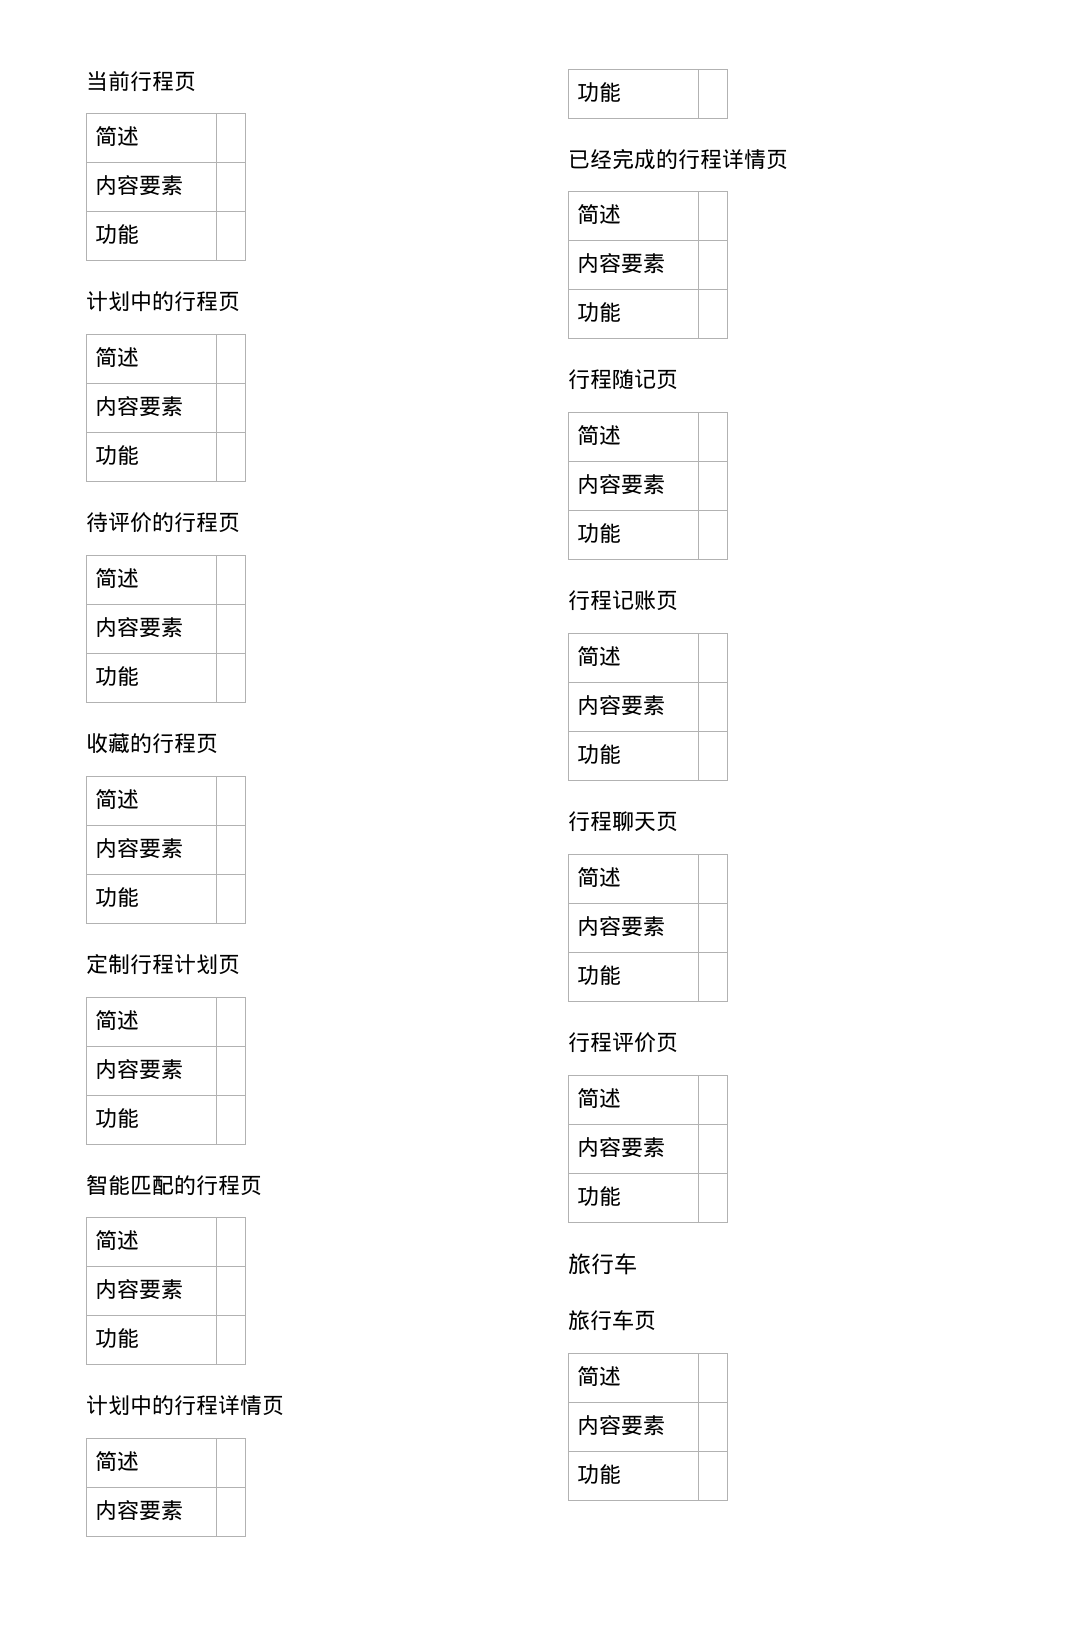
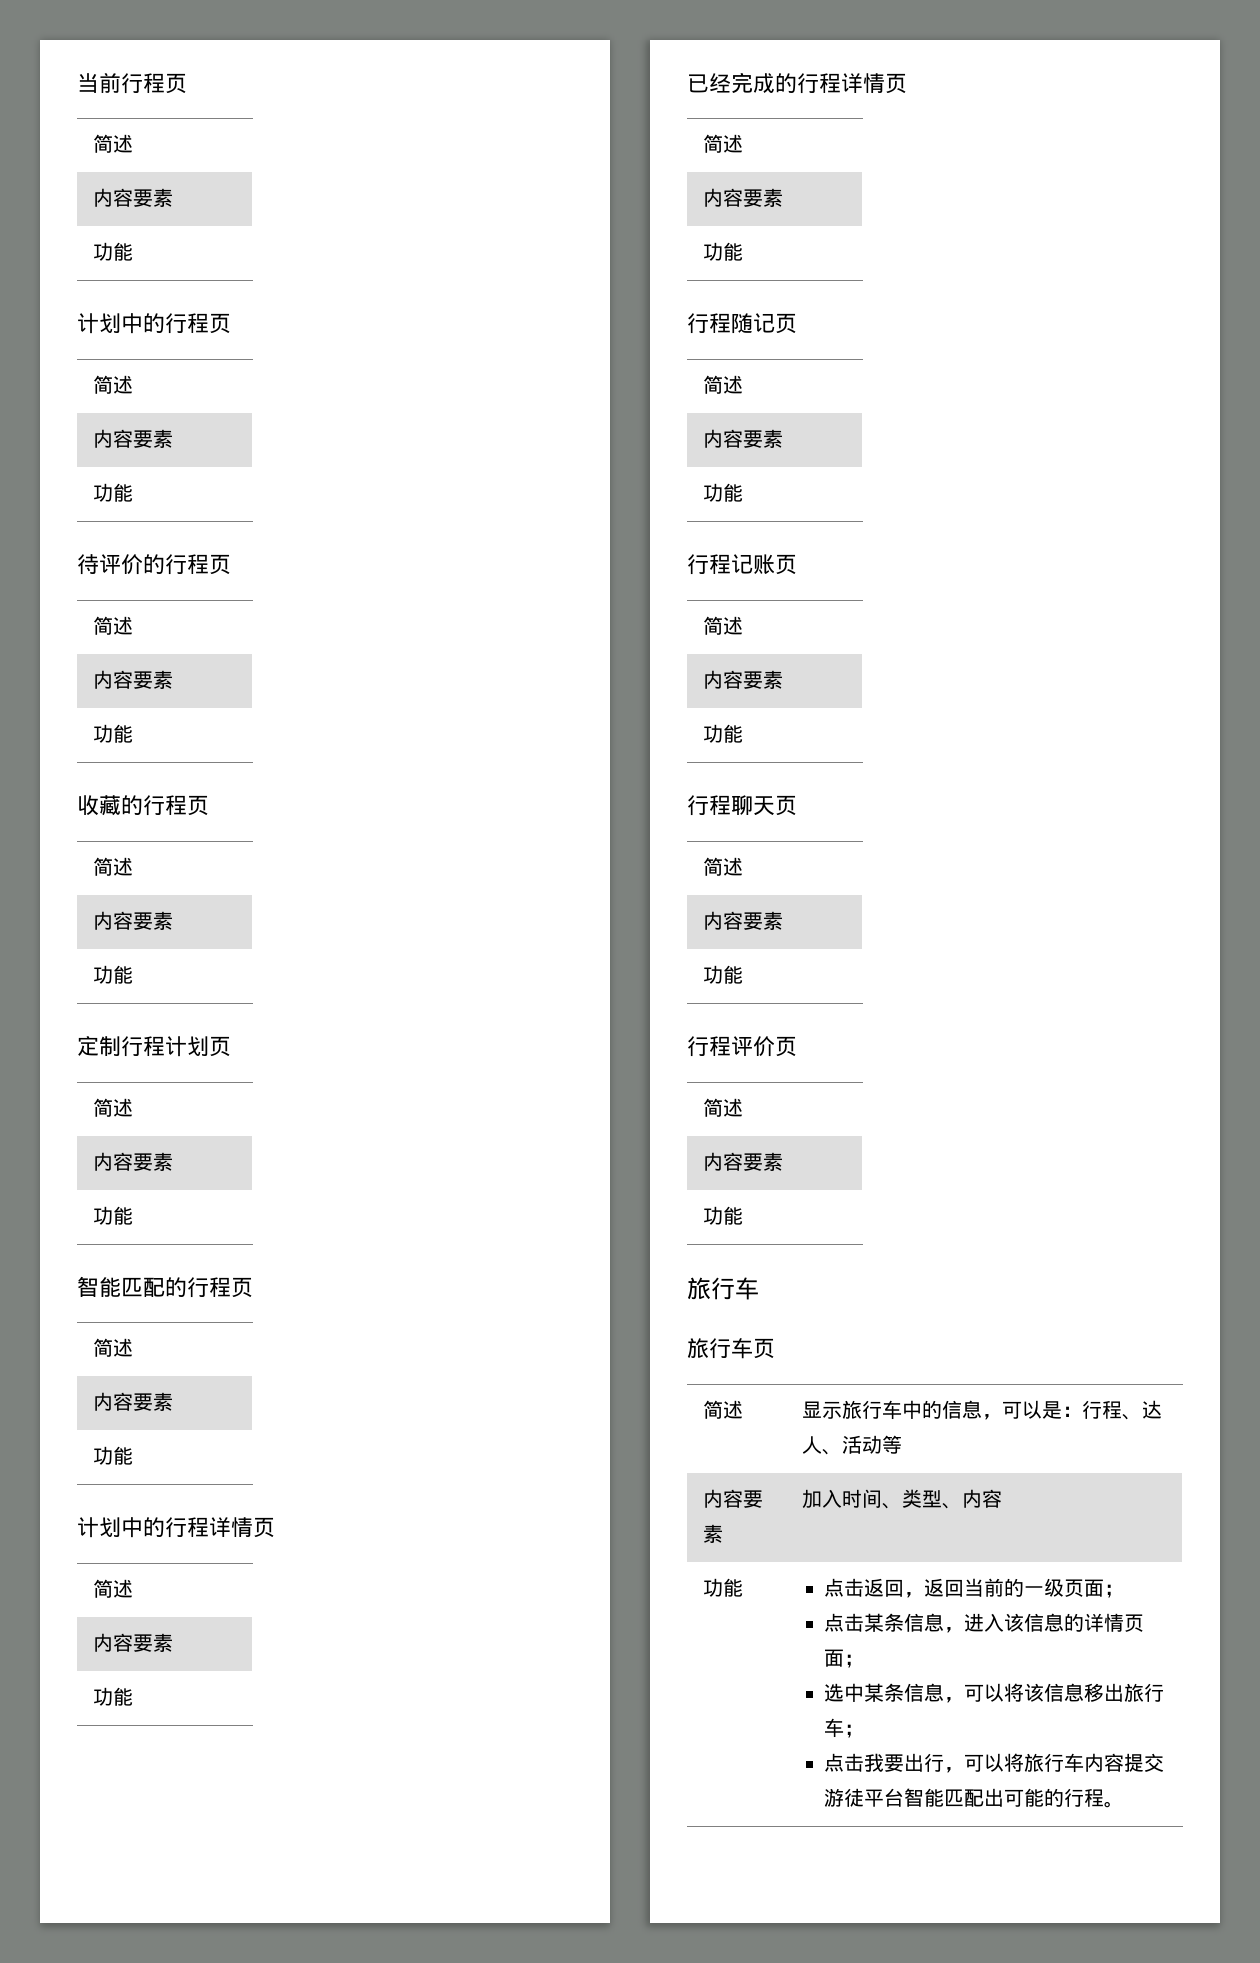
[577,1415,666,1436] [577,1464,622,1484] // 内容要素 | // 功能 | -> [801,1400,1162,1420] [801,1435,902,1455] [702,1489,763,1508] [702,1524,723,1543] [801,1489,1002,1509] [702,1578,743,1597] [823,1578,1124,1598] [823,1613,1144,1633] [823,1649,864,1668] [823,1683,1164,1703] [823,1718,864,1738] [823,1753,1164,1773] [823,1788,1124,1808] 显示旅行车中的信息，可以是：行程、达人、活动等 // 内容要素 | 加入时间、类型、内容 // 功能 | 点击返回，返回当前的一级页面； // 点击某条信息，进入该信息的详情页面； // 选中某条信息，可以将该信息移出旅行车； // 点击我要出行，可以将旅行车内容提交游徒平台智能匹配出可能的行程。

